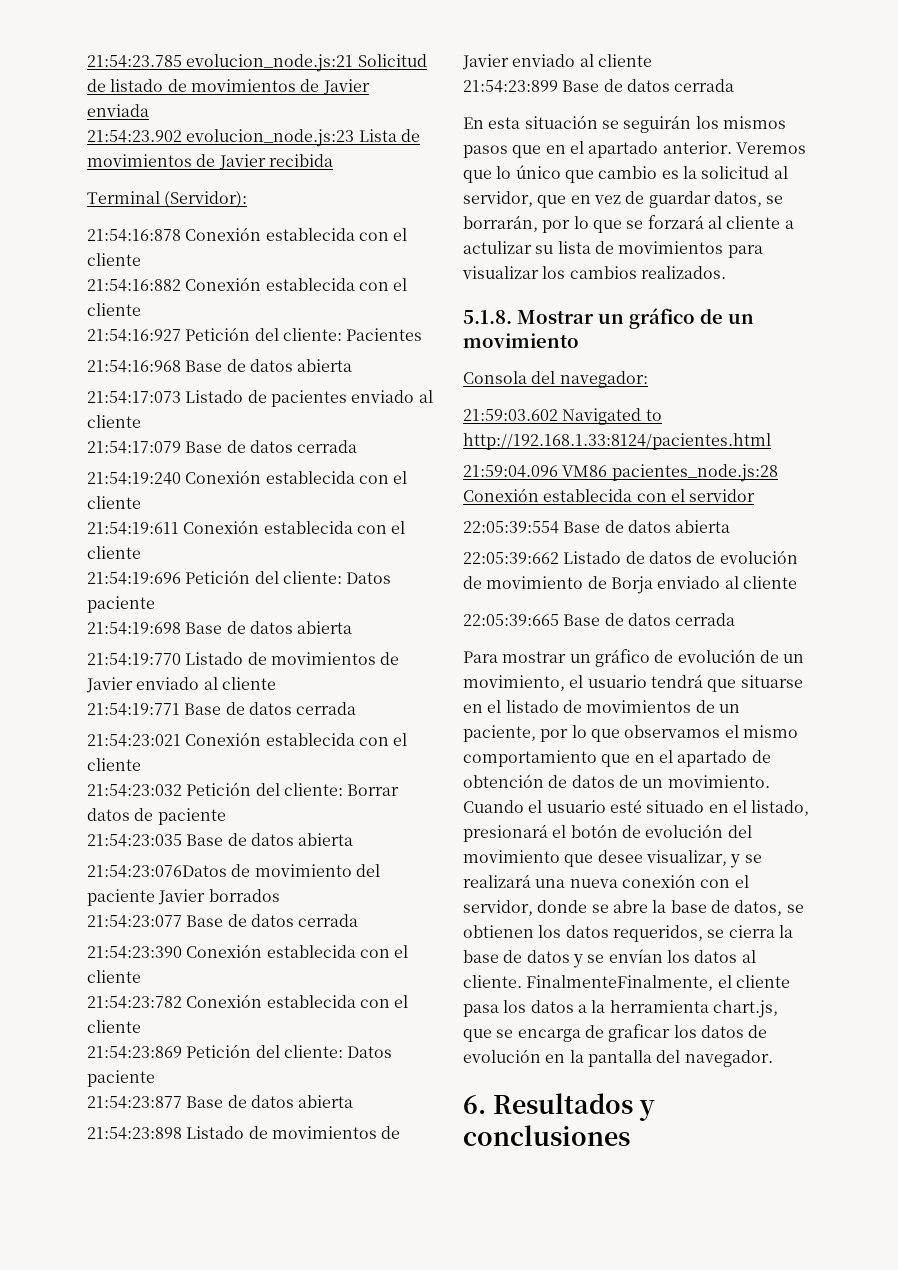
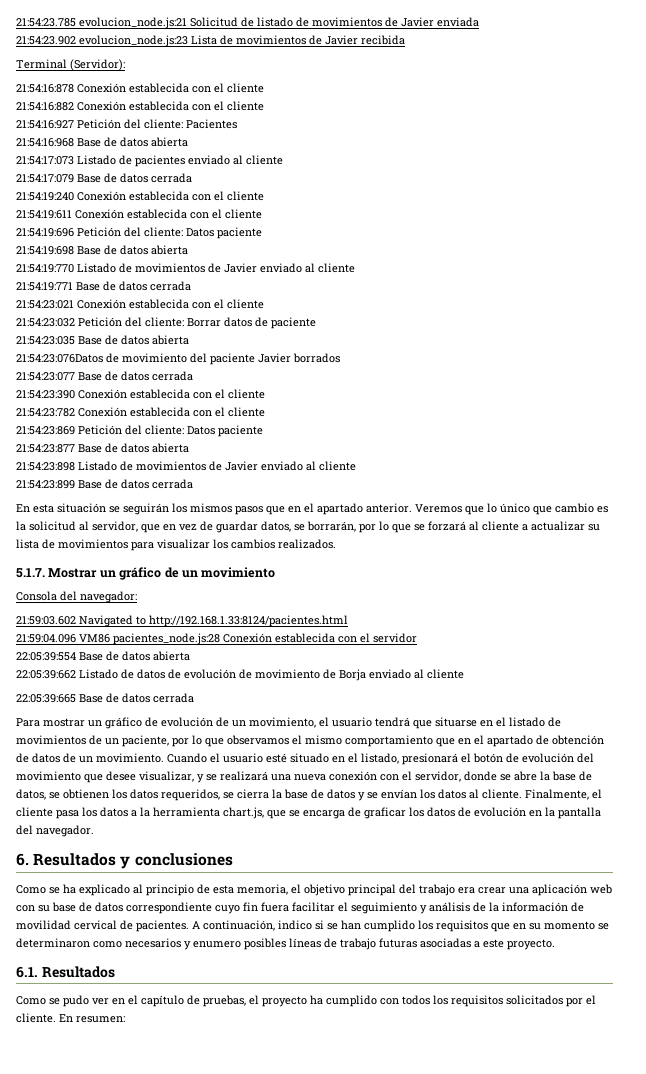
[463,241,532,254] actulizar -> [531,521,585,531] actualizar
[463,310,512,324] 5.1.8. -> [16,568,45,578] 5.1.7.
[526,975,714,991] FinalmenteFinalmente, -> [525,789,589,800] Finalmente,
(630, 1135) none -> [16,884,612,896] [16,902,584,914] [16,920,609,932] [16,938,555,950] [16,966,115,978] [16,995,596,1007] [16,1013,125,1023] // Como se ha explicado al principio de esta memoria, el objetivo principal del trabajo era crear una aplicación web con su base de datos correspondiente cuyo fin fuera facilitar el seguimiento y análisis de la información de movilidad cervical de pacientes. A continuación, indico si se han cumplido los requisitos que en su momento se determinaron como necesarios y enumero posibles líneas de trabajo futuras asociadas a este proyecto. // 6.1. Resultados // Como se pudo ver en el capítulo de pruebas, el proyecto ha cumplido con todos los requisitos solicitados por el cliente. En resumen:

